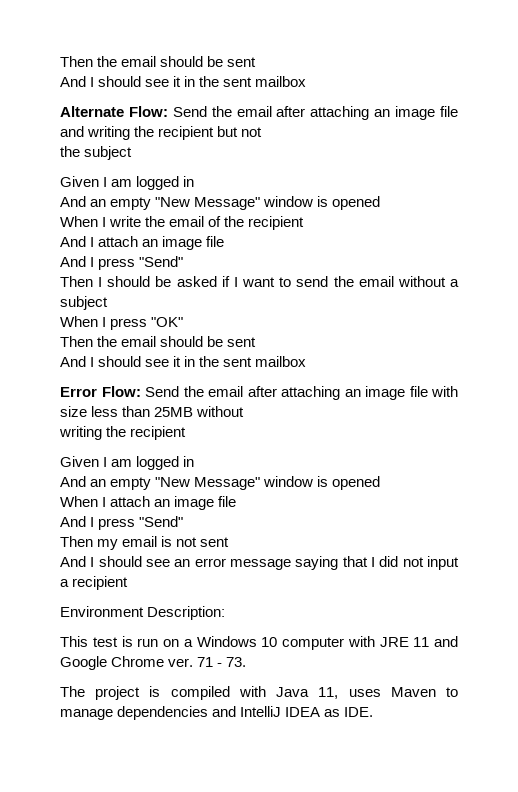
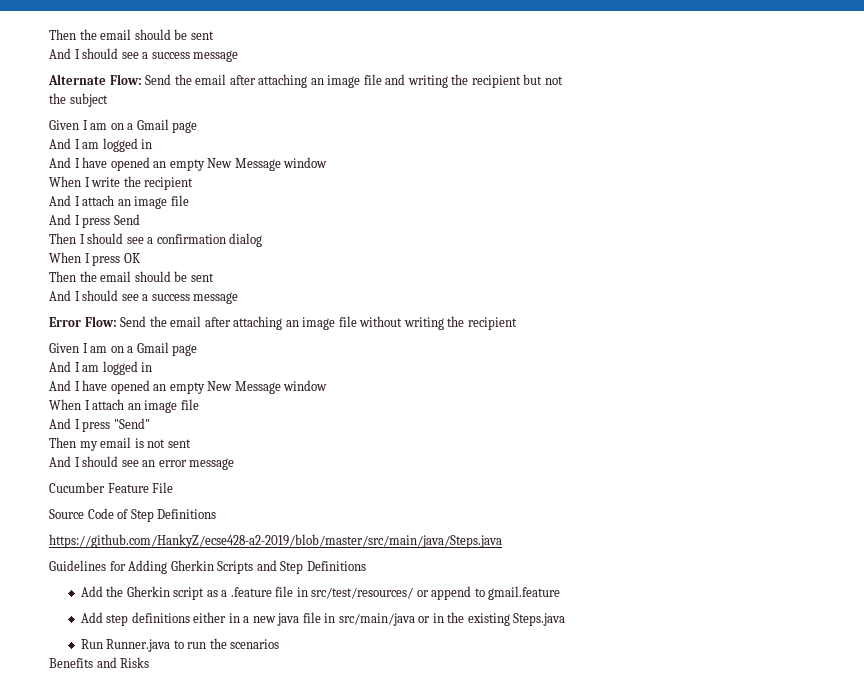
[173,76,307,87] it in the sent mailbox -> [142,50,239,62] a success message
[136,176,195,190] [60,196,381,210] logged in // And an empty "New Message" window is opened -> [110,119,198,133] [49,138,153,152] [49,157,328,171] on a Gmail page // And I am logged in // And I have opened an empty New Message window
[169,216,245,227] email of the -> (141, 181) none
[139,256,184,267] "Send" -> [113,214,140,225] Send
[155,276,459,287] [60,296,108,310] be asked if I want to send the email without a subject -> [126,233,263,247] see a confirmation dialog
[151,317,184,327] "OK" -> [123,253,141,263] OK
[173,356,307,367] it in the sent mailbox -> [142,292,239,304] a success message
[431,386,458,397] [60,406,245,417] with size less than 25MB without // -> [359,316,403,327] without
[136,456,195,470] [60,476,381,490] logged in // And an empty "New Message" window is opened -> [110,342,198,356] [49,361,153,375] [49,380,328,394] on a Gmail page // And I am logged in // And I have opened an empty New Message window
[295,556,459,570] [60,576,129,590] [60,606,226,620] [60,636,458,650] [60,656,247,670] [60,686,459,700] [60,706,374,720] saying that I did not input a recipient // Environment Description: // This test is run on a Windows 10 computer with JRE 11 and Google Chrome ver. 71 - 73. // The project is compiled with Java 11, uses Maven to manage dependencies and IntelliJ IDEA as IDE. -> [49,482,174,493] [49,508,217,522] [49,534,502,548] [49,560,366,574] [80,586,561,600] [80,612,566,626] [80,638,280,652] [49,657,150,668] // Cucumber Feature File // Source Code of Step Definitions // https://github.com/HankyZ/ecse428-a2-2019/blob/master/src/main/java/Steps.java // Guidelines for Adding Gherkin Scripts and Step Definitions // Add the Gherkin script as a .feature file in src/test/resources/ or append to gmail.feature // Add step definitions either in a new java file in src/main/java or in the existing Steps.java // Run Runner.java to run the scenarios // Benefits and Risks

